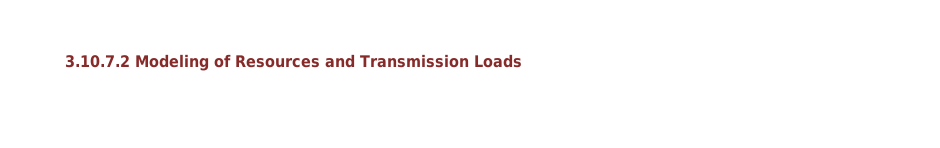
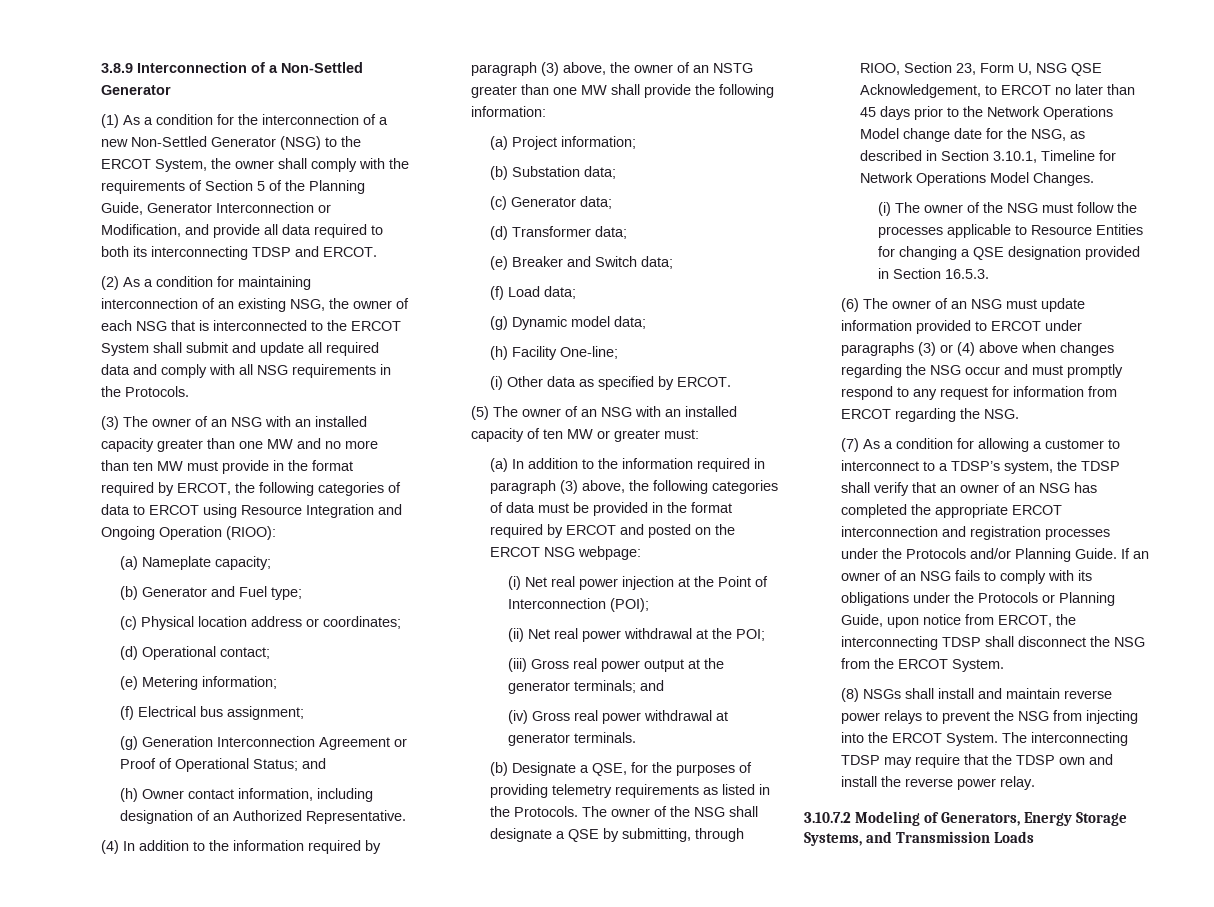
[65,54,320,71] 3.10.7.2 Modeling of Resources -> [101,62,364,73] [101,85,172,95] [101,114,389,128] [101,136,362,150] [101,158,410,172] [101,180,366,194] [101,202,332,215] [101,224,384,238] [101,246,378,260] [101,276,312,290] [101,298,410,312] [101,320,402,331] [101,342,380,356] [101,364,392,378] [101,386,190,397] [101,416,368,430] [101,438,379,452] [101,460,354,474] [101,482,402,496] [101,504,403,518] [101,526,277,540] [119,556,271,570] [119,586,302,600] [119,616,401,630] [119,646,270,660] [119,676,277,690] [119,706,304,720] [119,736,407,750] [119,758,326,772] [119,788,373,802] [119,810,406,824] [101,840,382,854] [471,62,754,76] [471,84,775,98] [471,106,547,117] [489,136,636,150] [489,166,616,180] [489,196,612,210] [489,226,627,240] [489,256,673,270] [489,286,576,300] [489,316,646,330] [489,346,618,360] [489,376,731,390] [471,406,738,420] [471,428,700,442] [489,458,765,472] [489,480,778,494] [489,502,732,516] [489,524,735,538] [489,546,641,560] [508,576,769,590] [508,598,650,612] [508,628,766,642] [508,658,725,672] [508,680,665,694] [508,710,729,724] [508,732,637,746] [489,762,752,776] [489,784,770,798] [489,806,758,817] [489,828,744,842] [859,62,1102,76] [859,84,1135,98] [859,106,1113,120] [859,128,1085,142] [859,150,1116,163] [859,172,1094,186] [878,202,1138,216] [878,224,1144,238] [878,246,1141,260] [878,268,990,279] [841,298,1086,312] [841,320,1083,334] [841,342,1115,356] [841,364,1124,378] [841,386,1118,400] [841,408,1020,422] [841,438,1121,452] [841,460,1121,474] [841,482,1098,496] [841,504,1063,518] [841,526,1111,540] [841,548,1150,562] [841,570,1093,584] [841,592,1116,606] [841,614,1077,628] [841,636,1146,650] [841,658,1005,672] [841,688,1113,702] [841,710,1139,724] [841,732,1129,746] [841,754,1114,768] [841,776,1036,790] [804,811,1127,826] [804,832,862,846] 3.8.9 Interconnection of a Non-Settled Generator // (1) As a condition for the interconnection of a new Non-Settled Generator (NSG) to the ERCOT System, the owner shall comply with the requirements of Section 5 of the Planning Guide, Generator Interconnection or Modification, and provide all data required to both its interconnecting TDSP and ERCOT. // (2) As a condition for maintaining interconnection of an existing NSG, the owner of each NSG that is interconnected to the ERCOT System shall submit and update all required data and comply with all NSG requirements in the Protocols. // (3) The owner of an NSG with an installed capacity greater than one MW and no more than ten MW must provide in the format required by ERCOT, the following categories of data to ERCOT using Resource Integration and Ongoing Operation (RIOO): // (a) Nameplate capacity; // (b) Generator and Fuel type; // (c) Physical location address or coordinates; // (d) Operational contact; // (e) Metering information; // (f) Electrical bus assignment; // (g) Generation Interconnection Agreement or Proof of Operational Status; and // (h) Owner contact information, including designation of an Authorized Representative. // (4) In addition to the information required by paragraph (3) above, the owner of an NSTG greater than one MW shall provide the following information: // (a) Project information; // (b) Substation data; // (c) Generator data; // (d) Transformer data; // (e) Breaker and Switch data; // (f) Load data; // (g) Dynamic model data; // (h) Facility One-line; // (i) Other data as specified by ERCOT. // (5) The owner of an NSG with an installed capacity of ten MW or greater must: // (a) In addition to the information required in paragraph (3) above, the following categories of data must be provided in the format required by ERCOT and posted on the ERCOT NSG webpage: // (i) Net real power injection at the Point of Interconnection (POI); // (ii) Net real power withdrawal at the POI; // (iii) Gross real power output at the generator terminals; and // (iv) Gross real power withdrawal at generator terminals. // (b) Designate a QSE, for the purposes of providing telemetry requirements as listed in the Protocols. The owner of the NSG shall designate a QSE by submitting, through RIOO, Section 23, Form U, NSG QSE Acknowledgement, to ERCOT no later than 45 days prior to the Network Operations Model change date for the NSG, as described in Section 3.10.1, Timeline for Network Operations Model Changes. // (i) The owner of the NSG must follow the processes applicable to Resource Entities for changing a QSE designation provided in Section 16.5.3. // (6) The owner of an NSG must update information provided to ERCOT under paragraphs (3) or (4) above when changes regarding the NSG occur and must promptly respond to any request for information from ERCOT regarding the NSG. // (7) As a condition for allowing a customer to interconnect to a TDSP’s system, the TDSP shall verify that an owner of an NSG has completed the appropriate ERCOT interconnection and registration processes under the Protocols and/or Planning Guide. If an owner of an NSG fails to comply with its obligations under the Protocols or Planning Guide, upon notice from ERCOT, the interconnecting TDSP shall disconnect the NSG from the ERCOT System. // (8) NSGs shall install and maintain reverse power relays to prevent the NSG from injecting into the ERCOT System. The interconnecting TDSP may require that the TDSP own and install the reverse power relay. // 3.10.7.2 Modeling of Generators, Energy Storage Systems,

